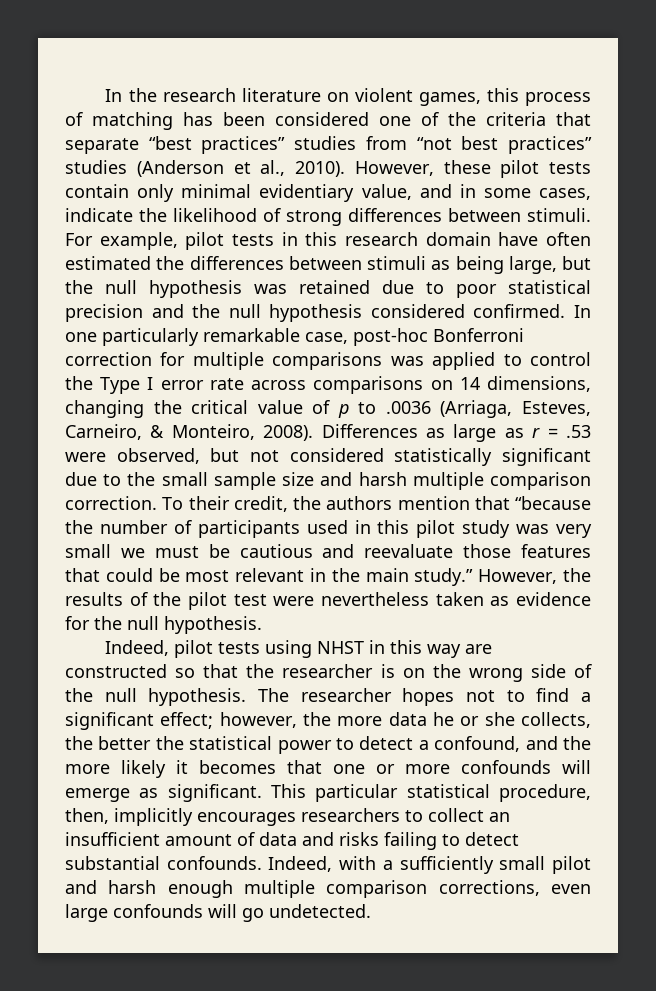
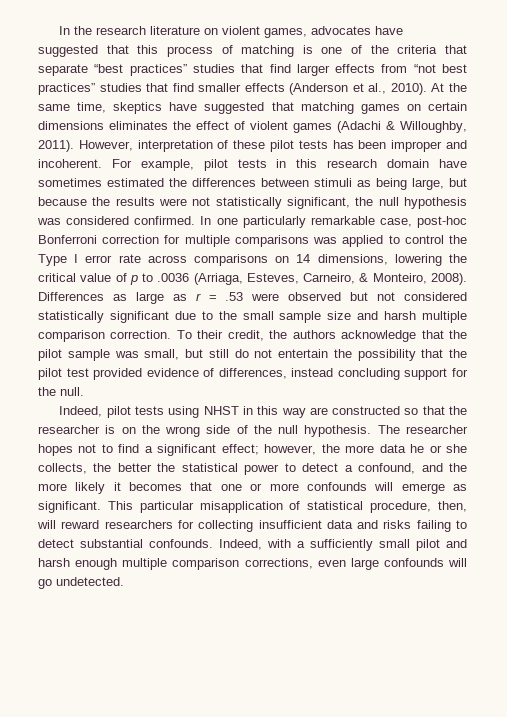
(481, 99) none -> [311,26,404,35] [38,45,129,57] advocates have suggested that
[183,112,369,126] has been considered -> [302,45,313,54] is
(357, 143) none -> [241,64,376,76] that find larger effects
[136,160,591,178] [65,184,591,202] [65,208,591,226] (Anderson et al., 2010). However, these pilot tests contain only minimal evidentiary value, and in some cases, indicate the likelihood of strong differences between stimuli. -> [146,83,468,95] [38,102,467,114] [38,121,467,133] [38,140,468,152] [38,159,102,168] that find smaller effects (Anderson et al., 2010). At the same time, skeptics have suggested that matching games on certain dimensions eliminates the effect of violent games (Adachi & Willoughby, 2011). However, interpretation of these pilot tests has been improper and incoherent.
[546,232,591,246] often -> [38,178,102,187] sometimes
[65,280,591,298] [65,304,363,322] the null hypothesis was retained due to poor statistical precision and the null hypothesis -> [38,197,467,209] [37,218,61,225] because the results were not statistically significant, the null hypothesis was
[65,400,144,418] changing -> [394,254,442,266] lowering
[116,448,200,464] observed, -> [288,292,342,301] observed
[397,496,591,510] [65,520,592,538] [65,544,591,558] [65,568,591,586] [65,592,591,610] [65,616,262,634] mention that “because the number of participants used in this pilot study was very small we must be cautious and reevaluate those features that could be most relevant in the main study.” However, the results of the pilot test were nevertheless taken as evidence for the null hypothesis. -> [341,330,468,342] [38,349,467,361] [38,368,468,380] [38,387,84,396] acknowledge that the pilot sample was small, but still do not entertain the possibility that the pilot test provided evidence of differences, instead concluding support for the null.
(399, 793) none -> [199,501,301,513] misapplication of
[114,808,510,826] [65,832,255,846] implicitly encourages researchers to collect an insufficient amount of -> [37,520,322,532] will reward researchers for collecting insufficient

